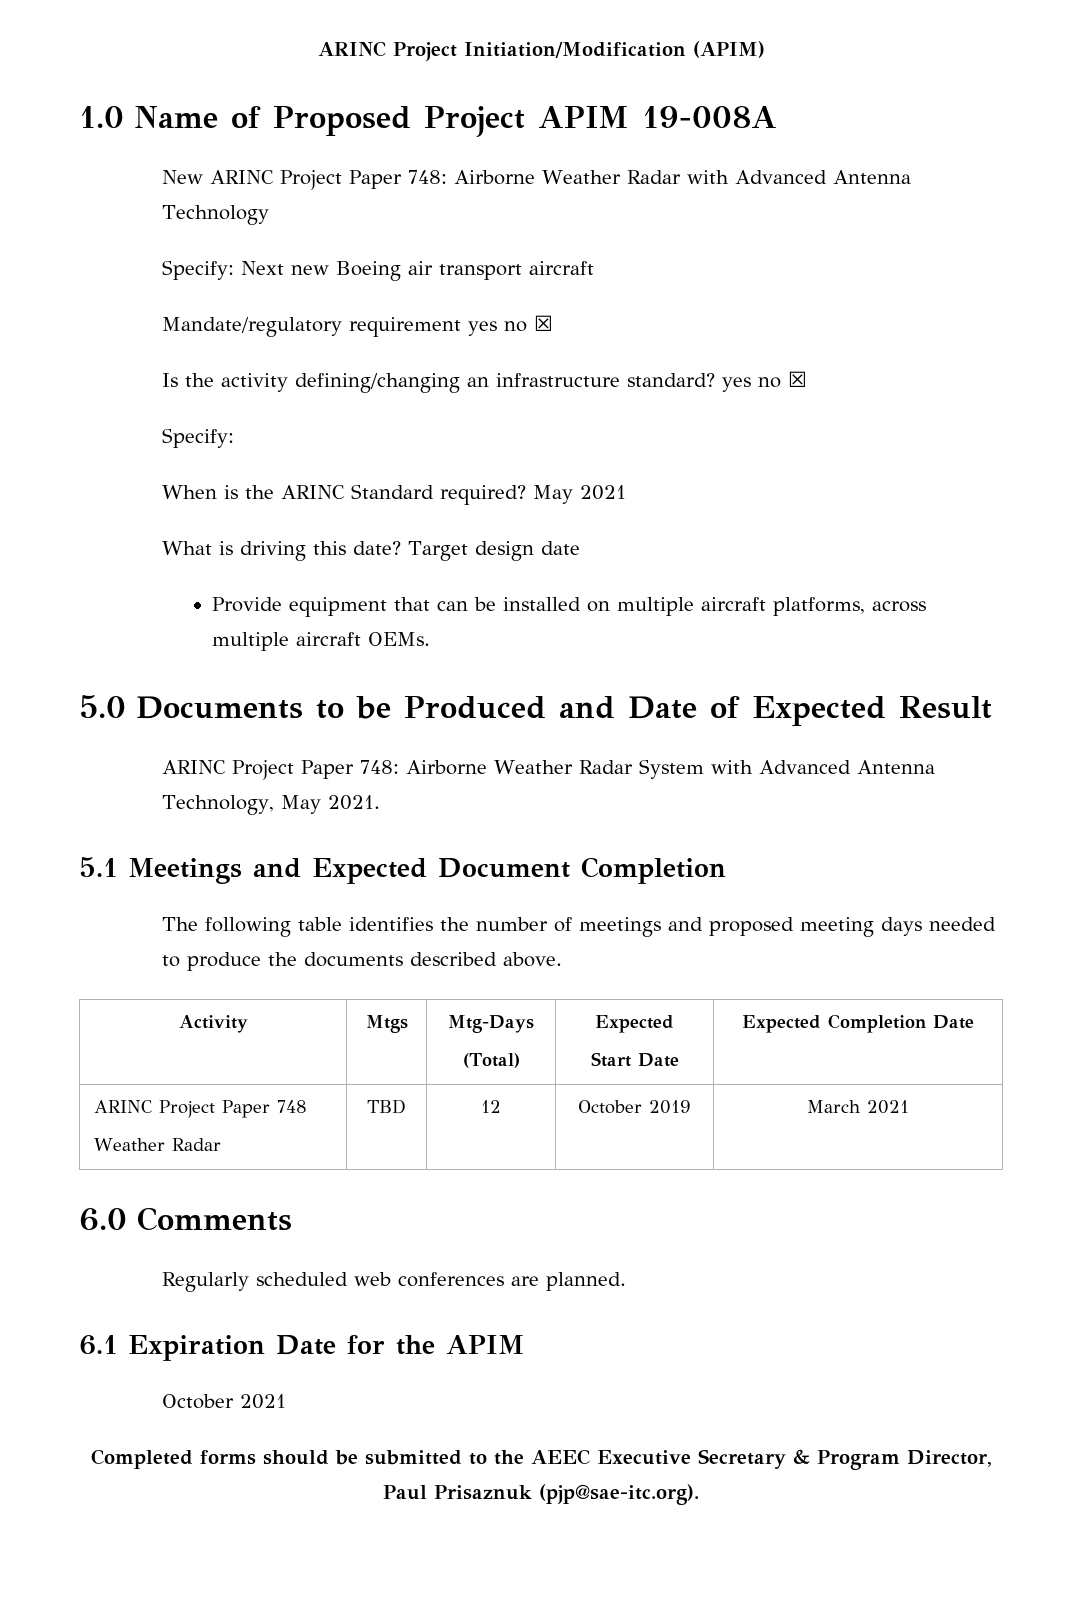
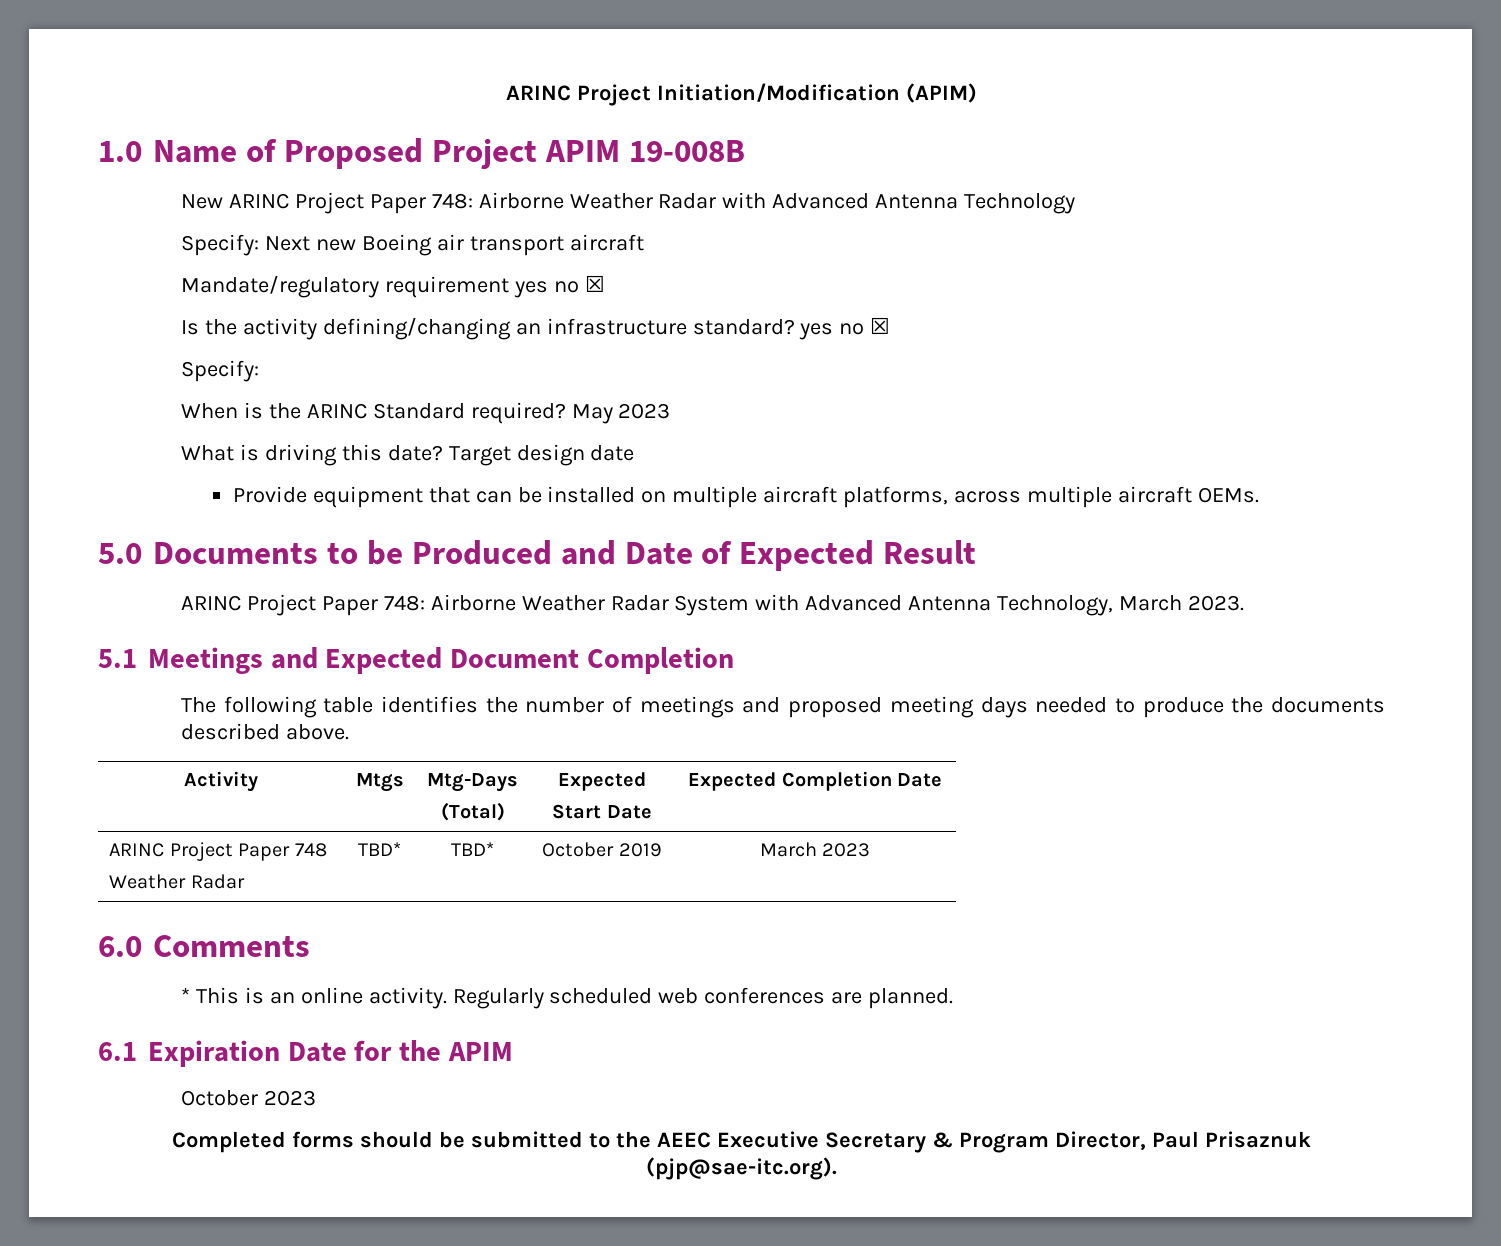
[642,106,778,128] 19-008A -> [628,140,745,162] 19-008B
[579,485,626,500] 2021 -> [618,403,671,419] 2023
[280,795,380,814] May 2021. -> [1119,595,1245,611] March 2023.
[366,1099,406,1114] [480,1100,501,1113] TBD | 12 -> [358,842,401,856] [451,842,494,856] TBD* | TBD*
[867,1100,909,1114] 2021 -> [822,843,871,857] 2023
(293, 1219) none -> [180,987,447,1009] * This is an online activity.
[239,1394,286,1409] 2021 -> [263,1090,316,1106] 2023

